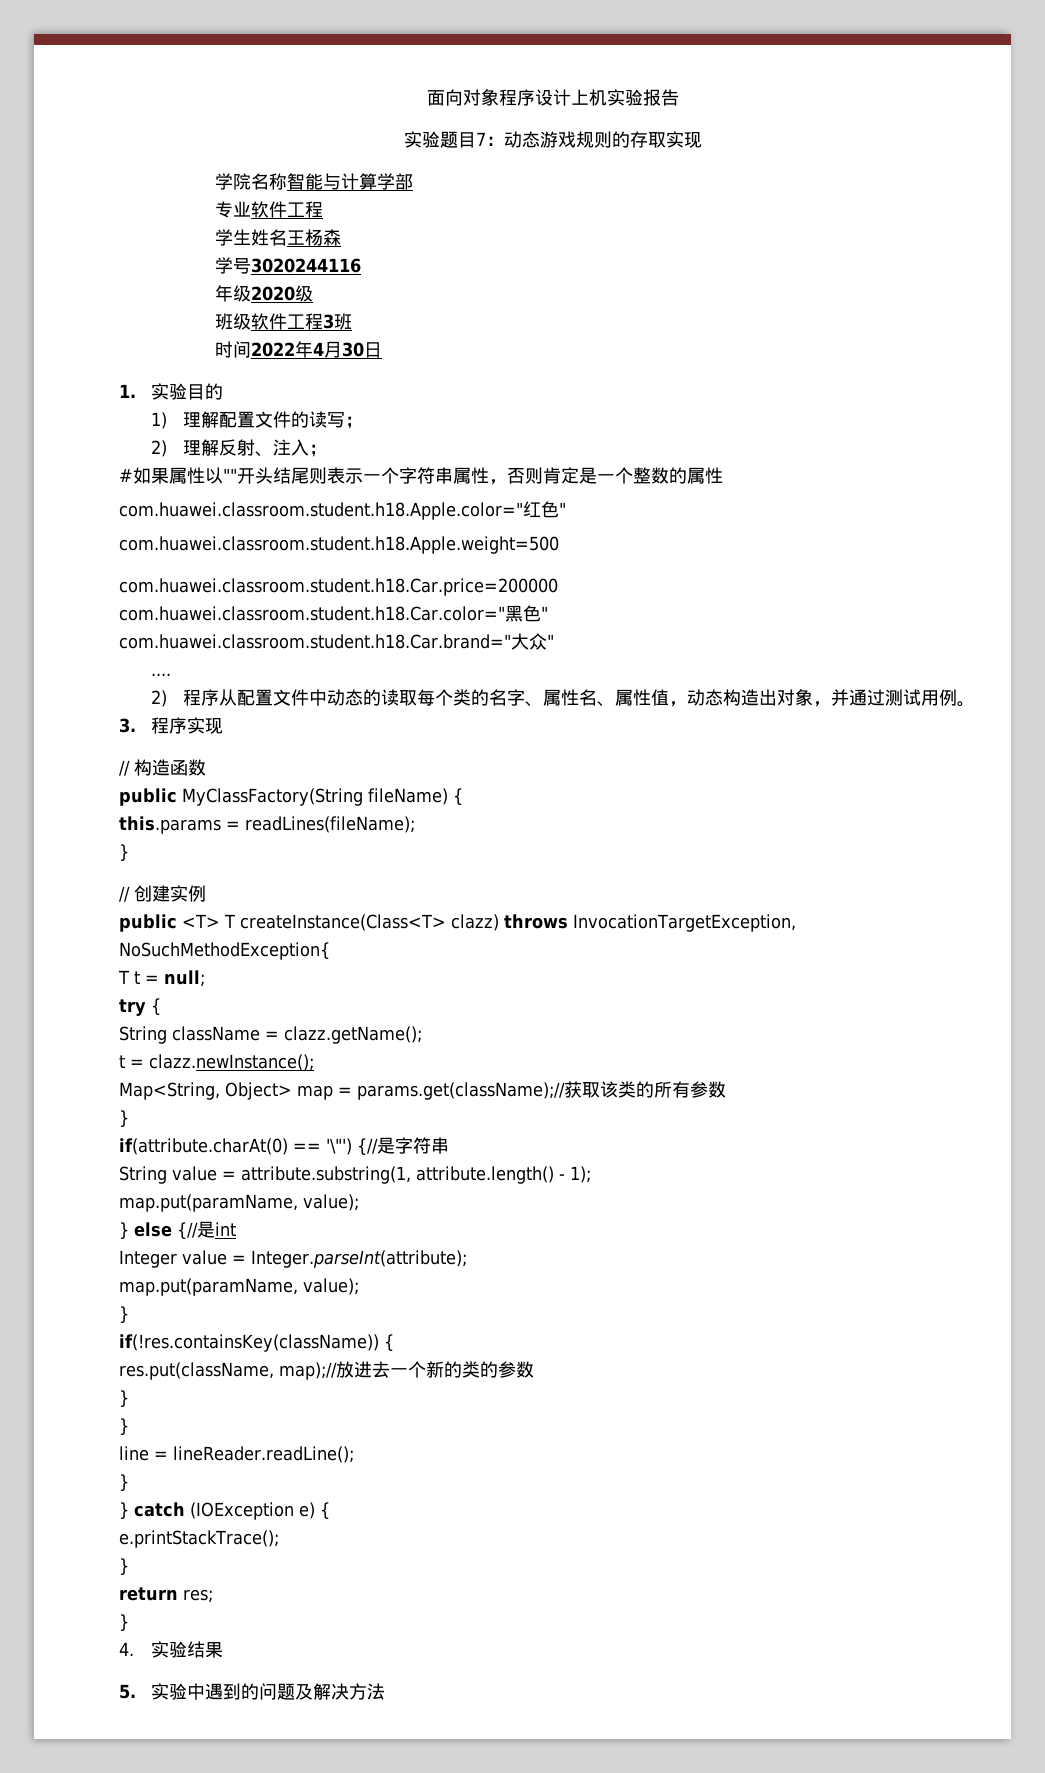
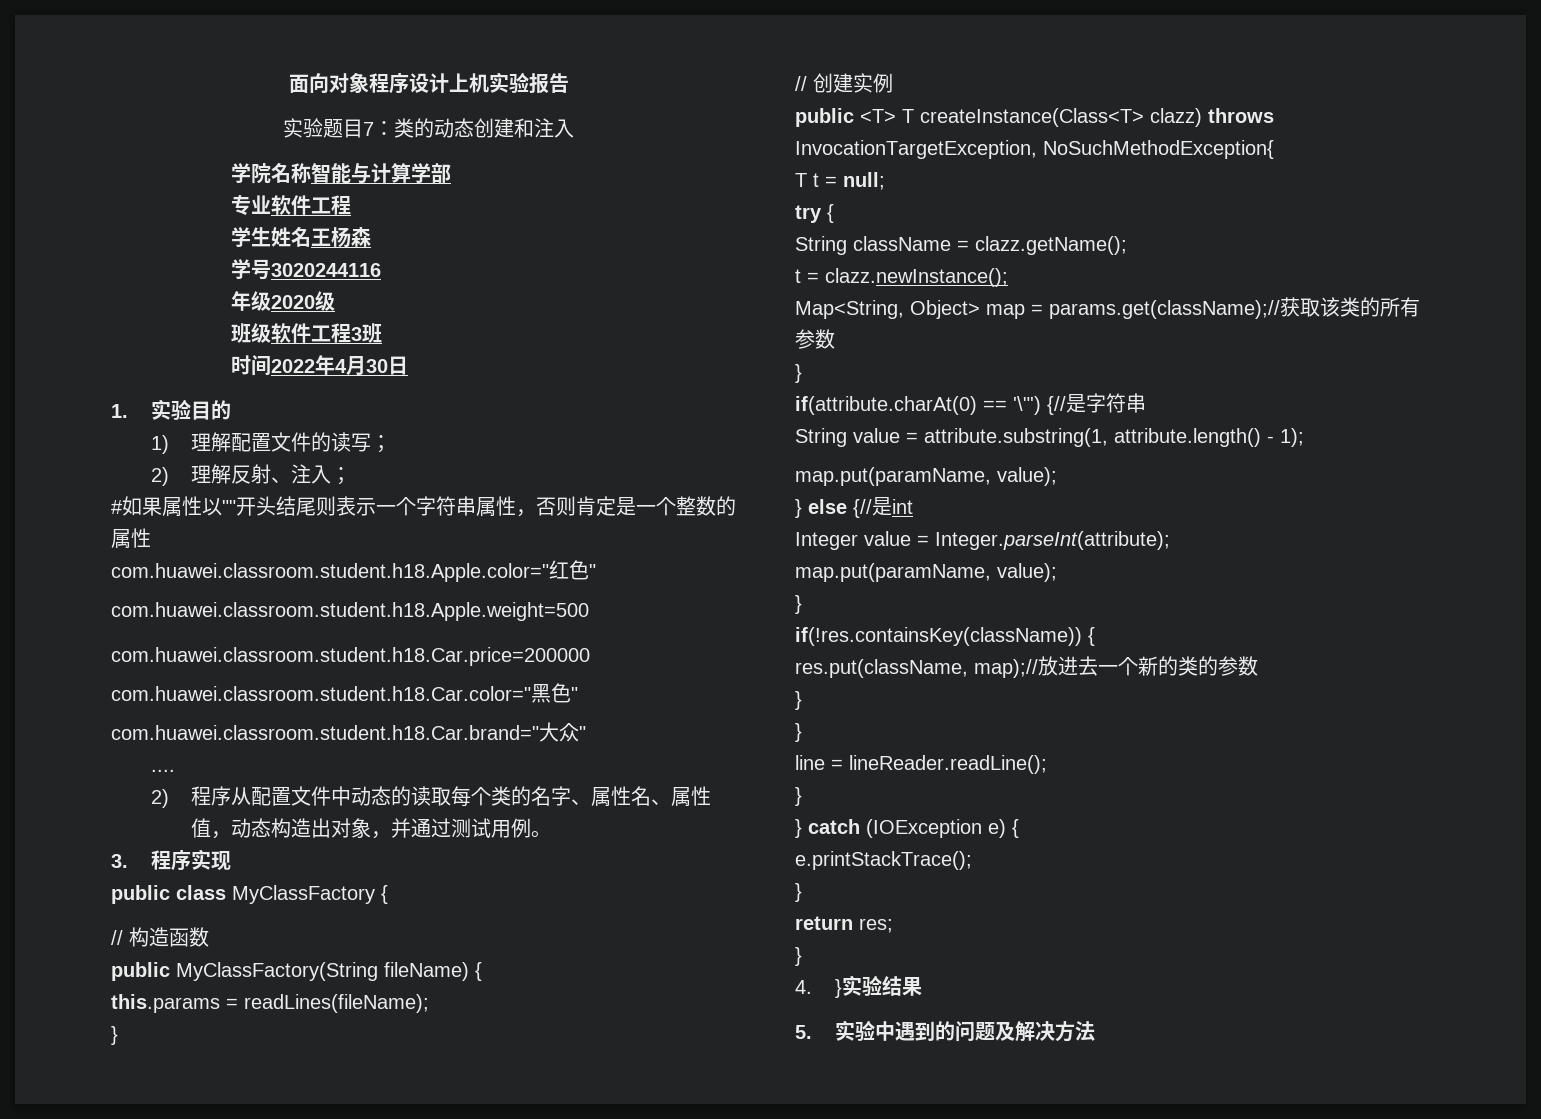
[503,131,702,148] 动态游戏规则的存取实现 -> [394,118,574,138] 类的动态创建和注入
(223, 726) none -> [111,885,388,904] // public class MyClassFactory {
(134, 1649) none -> [834,979,842,998] }

